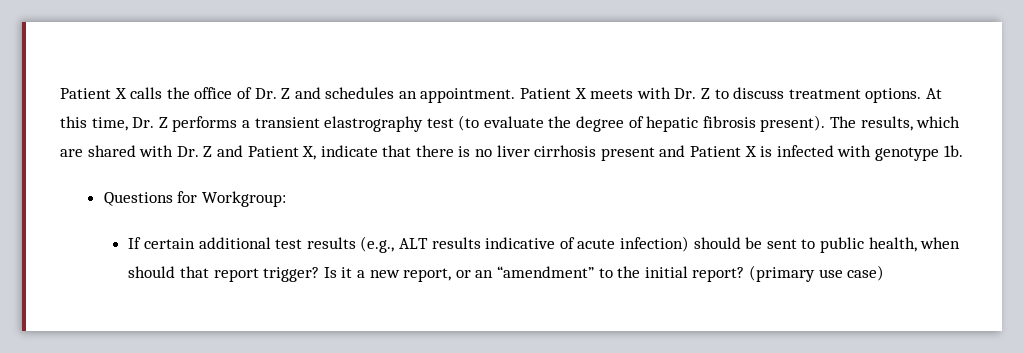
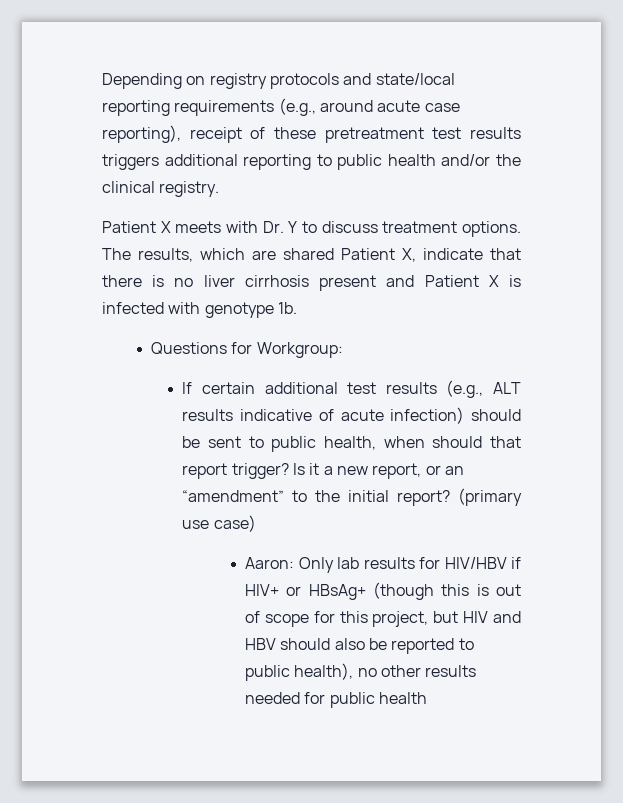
[60,87,516,103] Patient X calls the office of Dr. Z and schedules an appointment. -> [102,73,455,89] [102,98,460,116] [102,125,521,143] [102,154,521,170] [102,181,220,197] Depending on registry protocols and state/local reporting requirements (e.g., around acute case reporting), receipt of these pretreatment test results triggers additional reporting to public health and/or the clinical registry. //
[701,88,711,99] Z -> [288,221,298,233] Y
[925,88,942,99] [60,115,826,132] At this time, Dr. Z performs a transient elastrography test (to evaluate the degree of hepatic fibrosis present). -> (521, 229) none
[139,145,243,157] with Dr. Z and -> (334, 254) none
(885, 273) none -> [245,557,521,573] [245,582,521,600] [245,611,521,627] [245,638,474,654] [245,663,477,681] [245,692,427,708] // Aaron: Only lab results for HIV/HBV if HIV+ or HBsAg+ (though this is out of scope for this project, but HIV and HBV should also be reported to public health), no other results needed for public health

